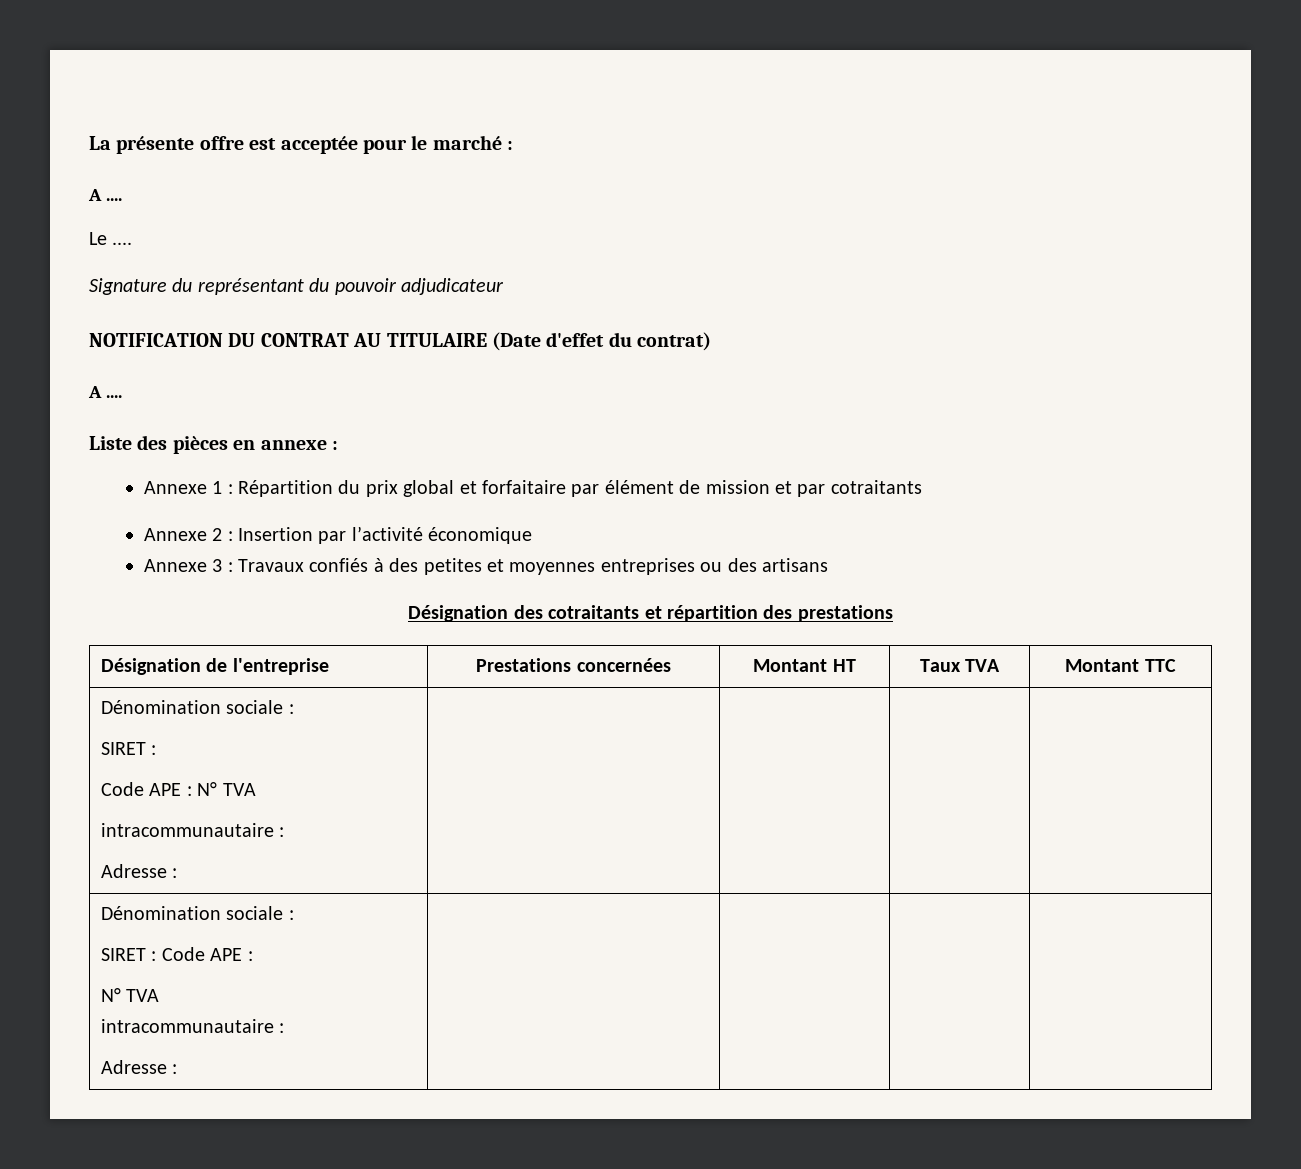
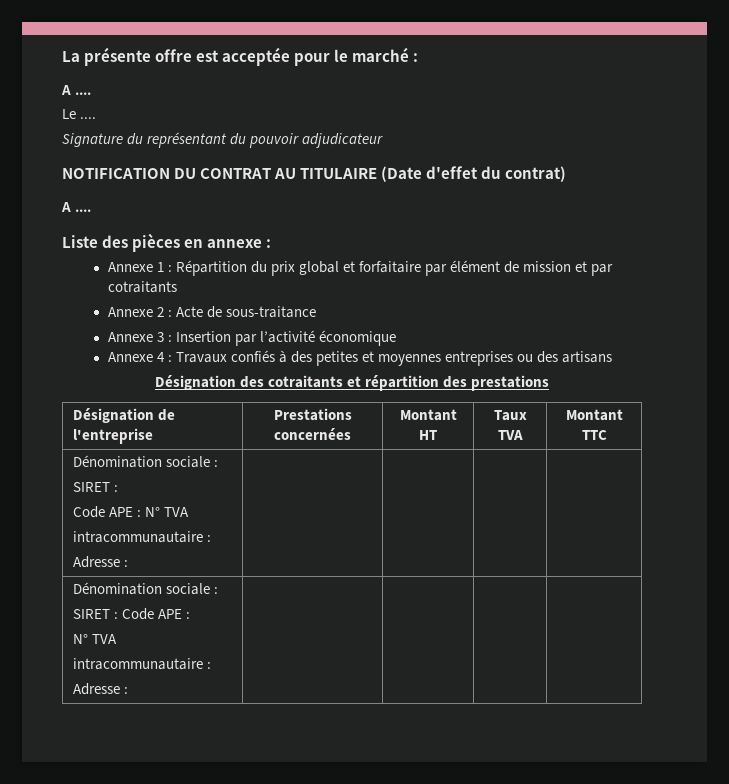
(233, 536) none -> [175,306,316,318] [107,332,172,342] Acte de sous-traitance // Annexe 3 :
[212,559,223,572] 3 -> [156,352,165,362] 4

